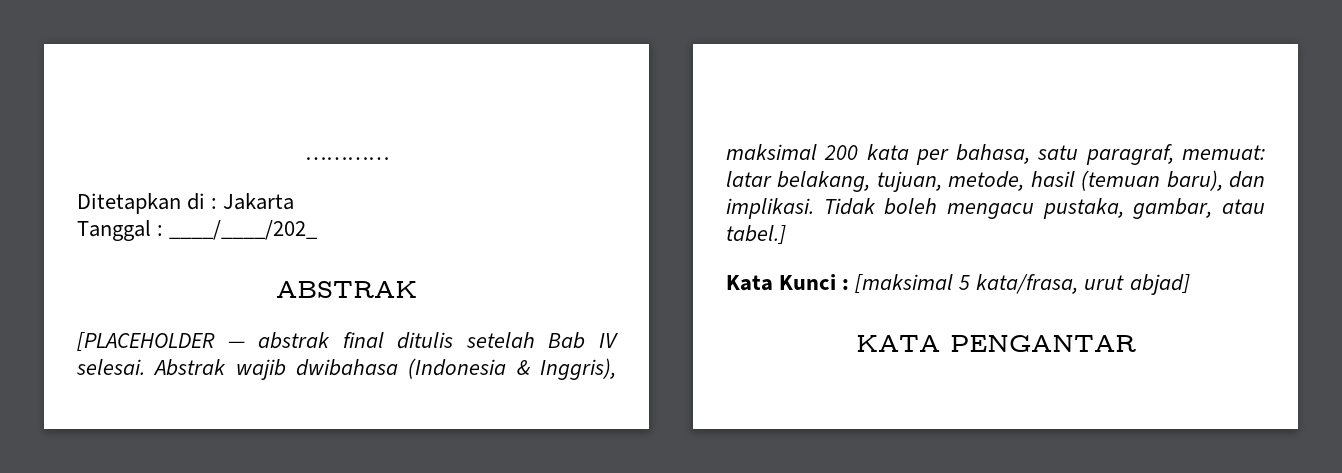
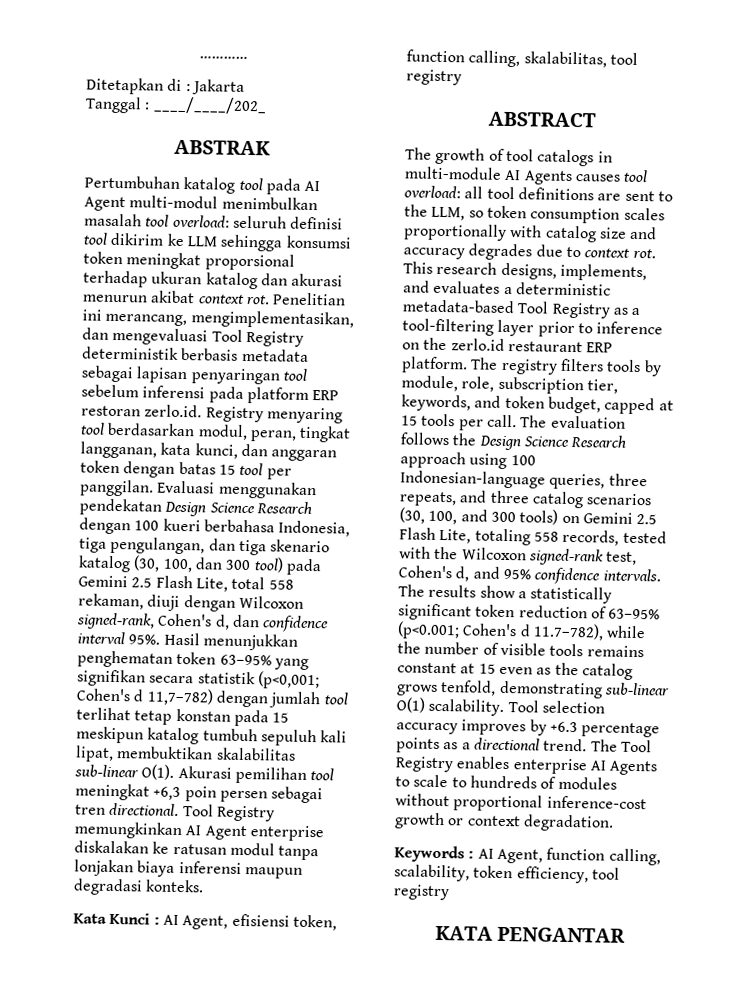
[77,332,618,352] [76,358,616,380] [726,144,1265,165] [726,170,1265,192] [726,198,1265,219] [726,225,786,245] [726,274,1190,295] [PLACEHOLDER — abstrak final ditulis setelah Bab IV selesai. Abstrak wajib dwibahasa (Indonesia & Inggris), maksimal 200 kata per bahasa, satu paragraf, memuat: latar belakang, tujuan, metode, hasil (temuan baru), dan implikasi. Tidak boleh mengacu pustaka, gambar, atau tabel.] // Kata Kunci : [maksimal 5 kata/frasa, urut abjad] -> [84,175,321,195] [84,195,318,212] [84,213,344,230] [83,232,352,252] [83,251,295,271] [83,270,344,290] [82,290,347,306] [82,309,354,329] [82,327,304,347] [82,346,309,362] [81,365,307,385] [81,384,340,404] [81,404,343,424] [80,422,352,443] [80,441,338,462] [80,460,292,480] [80,479,317,500] [79,498,312,517] [79,517,351,537] [79,536,331,556] [78,555,322,576] [78,575,294,592] [78,593,304,612] [76,612,330,633] [77,631,298,651] [77,650,309,670] [77,669,320,690] [76,688,349,709] [76,707,290,727] [76,726,348,747] [75,745,296,762] [74,764,335,784] [75,783,324,804] [75,802,275,822] [74,821,324,842] [74,840,320,861] [74,859,303,879] [73,878,205,896] [73,912,337,931] [406,49,638,68] [406,69,462,86] [488,111,596,128] [405,147,613,167] [404,166,649,185] [404,185,673,202] [404,204,665,224] [403,223,658,243] [403,243,656,261] [403,261,647,282] [403,280,611,296] [402,299,641,319] [402,318,664,338] [402,337,614,353] [401,356,662,377] [401,375,618,395] [401,394,674,415] [401,413,626,431] [400,432,627,451] [400,451,536,470] [400,470,648,490] [399,490,653,509] [399,507,658,525] [399,527,667,546] [399,546,638,566] [398,565,661,585] [398,584,613,604] [398,603,661,621] [397,621,647,641] [397,641,644,658] [397,662,633,680] [396,680,670,699] [396,697,605,716] [396,719,661,738] [396,737,652,753] [395,756,659,776] [395,774,617,790] [395,793,647,812] [394,812,614,832] [394,845,661,866] [394,864,620,884] [393,884,450,901] Pertumbuhan katalog tool pada AI Agent multi-modul menimbulkan masalah tool overload: seluruh definisi tool dikirim ke LLM sehingga konsumsi token meningkat proporsional terhadap ukuran katalog dan akurasi menurun akibat context rot. Penelitian ini merancang, mengimplementasikan, dan mengevaluasi Tool Registry deterministik berbasis metadata sebagai lapisan penyaringan tool sebelum inferensi pada platform ERP restoran zerlo.id. Registry menyaring tool berdasarkan modul, peran, tingkat langganan, kata kunci, dan anggaran token dengan batas 15 tool per panggilan. Evaluasi menggunakan pendekatan Design Science Research dengan 100 kueri berbahasa Indonesia, tiga pengulangan, dan tiga skenario katalog (30, 100, dan 300 tool) pada Gemini 2.5 Flash Lite, total 558 rekaman, diuji dengan Wilcoxon signed-rank, Cohen's d, dan confidence interval 95%. Hasil menunjukkan penghematan token 63–95% yang signifikan secara statistik (p<0,001; Cohen's d 11,7–782) dengan jumlah tool terlihat tetap konstan pada 15 meskipun katalog tumbuh sepuluh kali lipat, membuktikan skalabilitas sub-linear O(1). Akurasi pemilihan tool meningkat +6,3 poin persen sebagai tren directional. Tool Registry memungkinkan AI Agent enterprise diskalakan ke ratusan modul tanpa lonjakan biaya inferensi maupun degradasi konteks. // Kata Kunci : AI Agent, efisiensi token, function calling, skalabilitas, tool registry // ABSTRACT // The growth of tool catalogs in multi-module AI Agents causes tool overload: all tool definitions are sent to the LLM, so token consumption scales proportionally with catalog size and accuracy degrades due to context rot. This research designs, implements, and evaluates a deterministic metadata-based Tool Registry as a tool-filtering layer prior to inference on the zerlo.id restaurant ERP platform. The registry filters tools by module, role, subscription tier, keywords, and token budget, capped at 15 tools per call. The evaluation follows the Design Science Research approach using 100 Indonesian-language queries, three repeats, and three catalog scenarios (30, 100, and 300 tools) on Gemini 2.5 Flash Lite, totaling 558 records, tested with the Wilcoxon signed-rank test, Cohen's d, and 95% confidence intervals. The results show a statistically significant token reduction of 63–95% (p<0.001; Cohen's d 11.7–782), while the number of visible tools remains constant at 15 even as the catalog grows tenfold, demonstrating sub-linear O(1) scalability. Tool selection accuracy improves by +6.3 percentage points as a directional trend. The Tool Registry enables enterprise AI Agents to scale to hundreds of modules without proportional inference-cost growth or context degradation. // Keywords : AI Agent, function calling, scalability, token efficiency, tool registry

